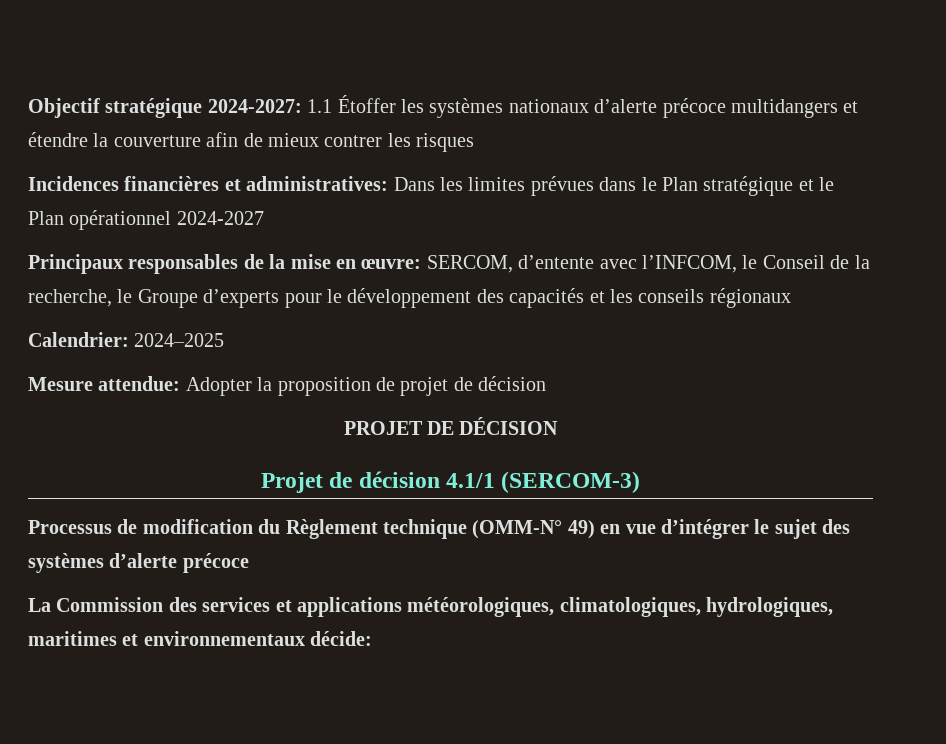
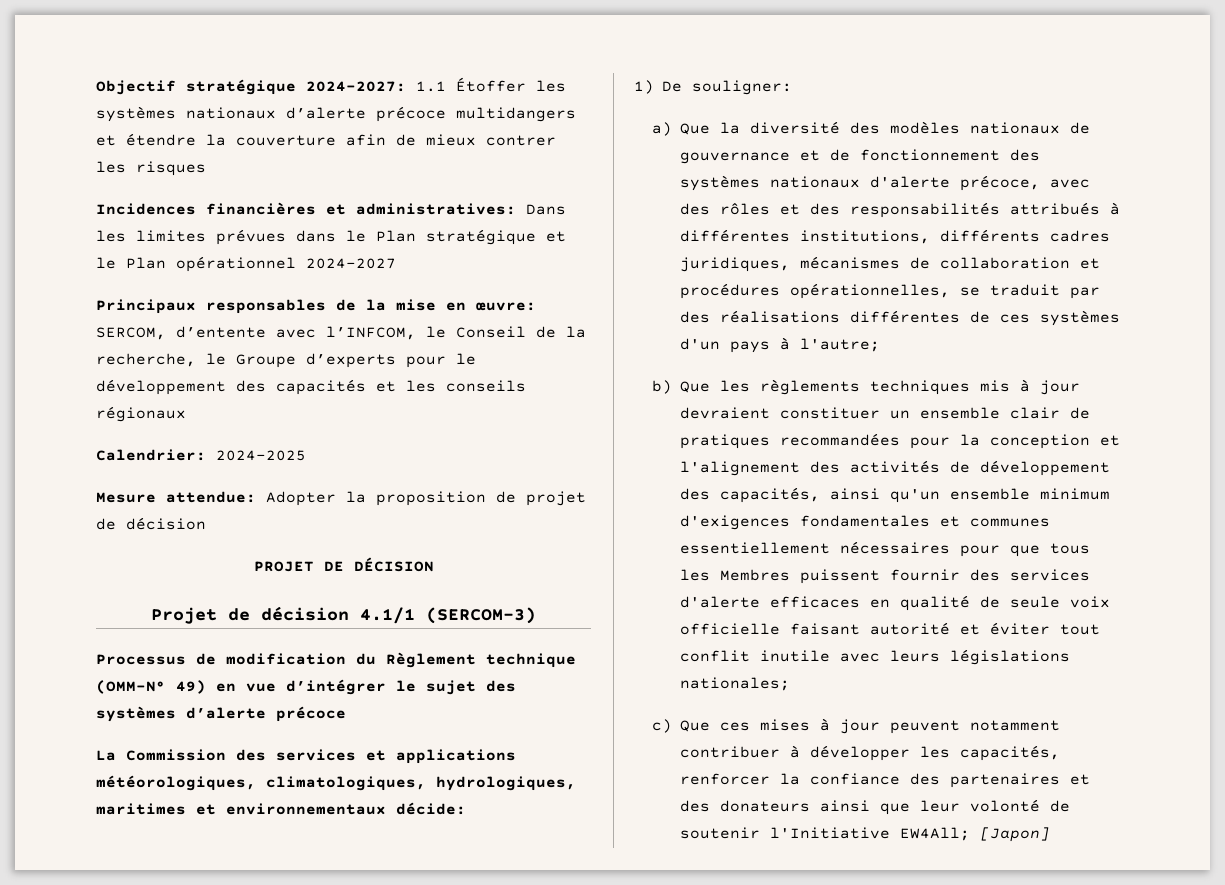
(373, 638) none -> [634,80,792,95] [651,121,1090,136] [679,149,1040,164] [679,175,1090,191] [679,202,1120,218] [679,229,1110,244] [679,256,1100,272] [679,283,1100,299] [679,310,1120,326] [679,337,880,353] [651,379,1080,395] [679,407,1090,419] [679,433,1120,449] [679,460,1110,476] [679,487,1110,503] [679,515,1050,530] [679,541,1090,557] [679,569,1090,584] [679,595,1110,611] [679,622,1100,635] [679,649,1070,665] [679,677,790,691] [651,718,1060,734] [679,745,1060,761] [679,773,1090,788] [679,799,1070,815] [679,827,1050,842] // 1) De souligner: // a) Que la diversité des modèles nationaux de gouvernance et de fonctionnement des systèmes nationaux d'alerte précoce, avec des rôles et des responsabilités attribués à différentes institutions, différents cadres juridiques, mécanismes de collaboration et procédures opérationnelles, se traduit par des réalisations différentes de ces systèmes d'un pays à l'autre; // b) Que les règlements techniques mis à jour devraient constituer un ensemble clair de pratiques recommandées pour la conception et l'alignement des activités de développement des capacités, ainsi qu'un ensemble minimum d'exigences fondamentales et communes essentiellement nécessaires pour que tous les Membres puissent fournir des services d'alerte efficaces en qualité de seule voix officielle faisant autorité et éviter tout conflit inutile avec leurs législations nationales; // c) Que ces mises à jour peuvent notamment contribuer à développer les capacités, renforcer la confiance des partenaires et des donateurs ainsi que leur volonté de soutenir l'Initiative EW4All; [Japon]

